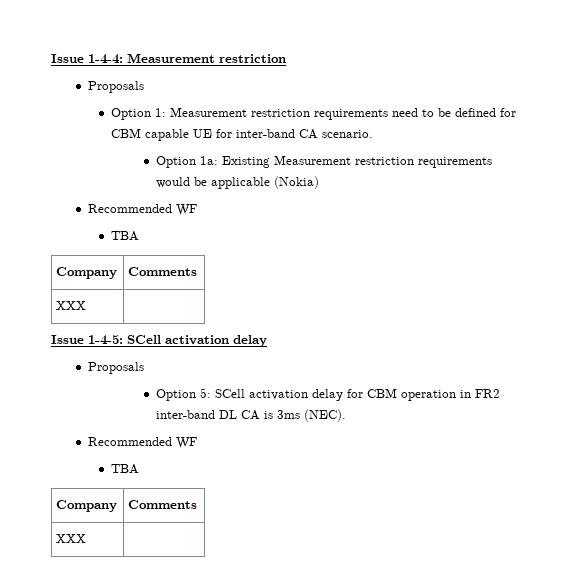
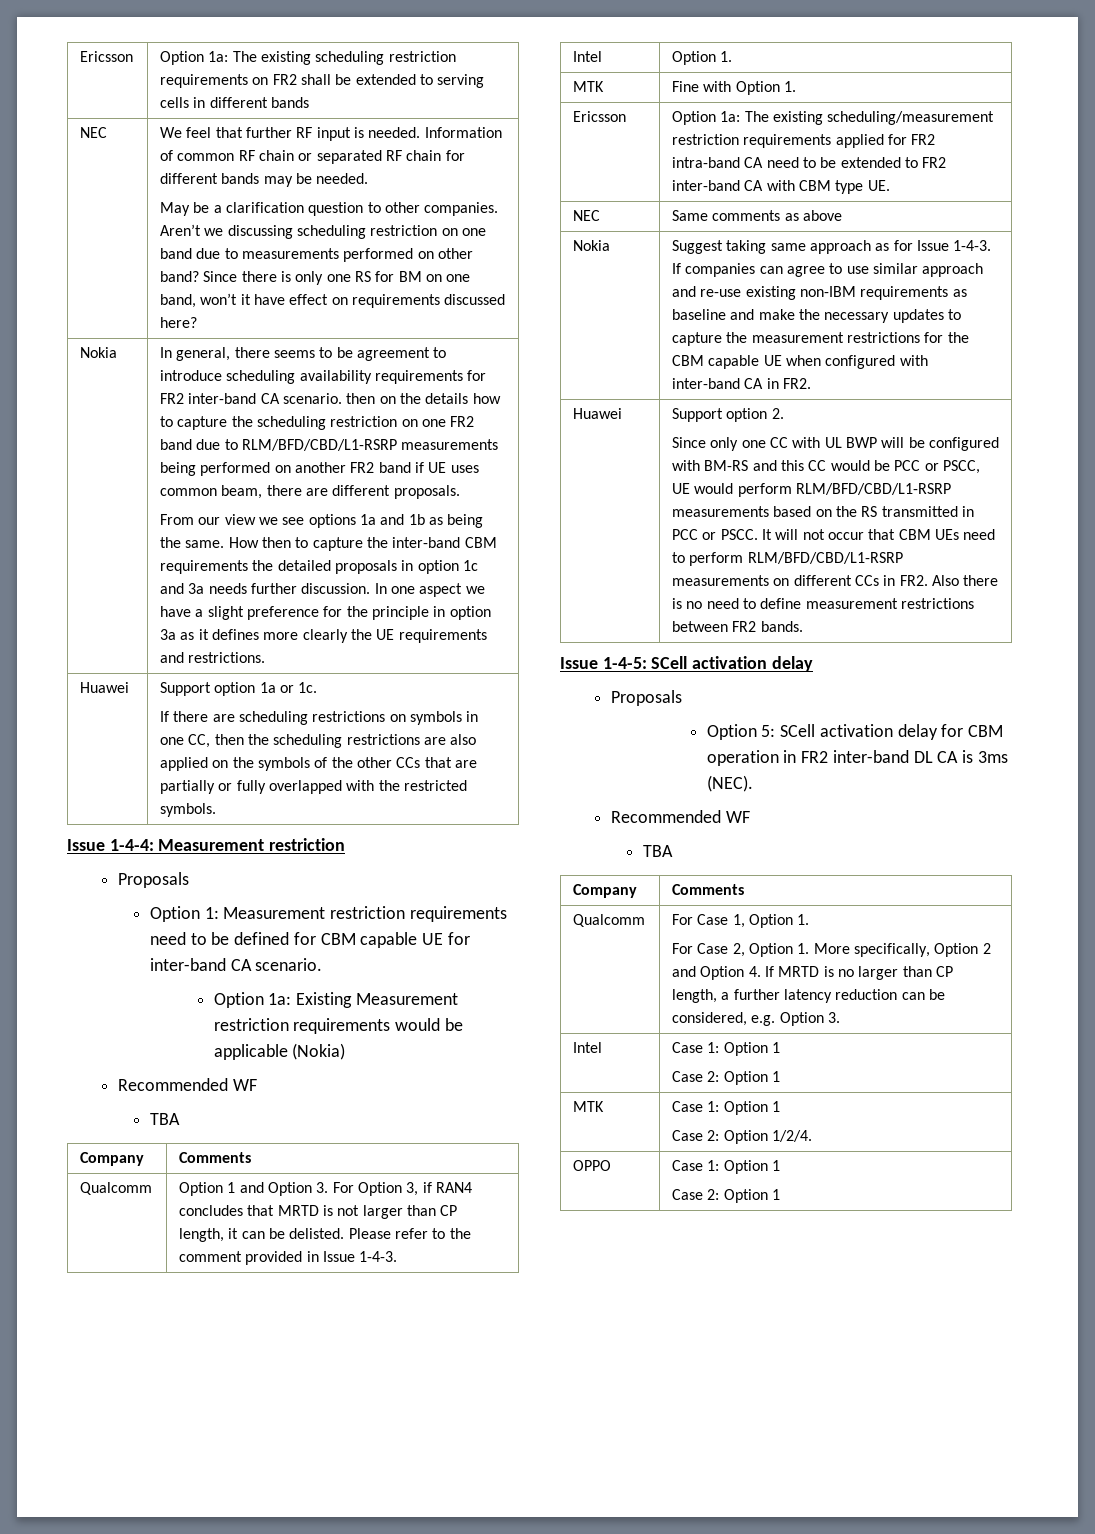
(51, 58) none -> [80,51,134,62] [160,51,456,65] [160,74,485,88] [160,97,309,108] [80,127,108,138] [160,127,502,141] [160,150,465,164] [160,173,369,187] [160,202,499,216] [160,224,486,239] [160,248,473,262] [160,271,471,285] [160,293,506,308] [160,317,198,328] [80,347,118,358] [160,347,447,361] [160,370,487,384] [160,393,501,404] [160,416,475,430] [160,439,499,451] [160,462,479,476] [160,485,460,499] [160,514,484,528] [160,537,497,551] [160,560,478,574] [160,583,485,597] [160,606,491,620] [160,629,487,643] [160,652,266,663] [80,682,130,693] [160,682,318,696] [160,711,479,725] [160,734,477,748] [160,757,477,771] [160,780,467,794] [160,803,217,817] Ericsson | Option 1a: The existing scheduling restriction requirements on FR2 shall be extended to serving cells in different bands // NEC | We feel that further RF input is needed. Information of common RF chain or separated RF chain for different bands may be needed. // May be a clarification question to other companies. Aren’t we discussing scheduling restriction on one band due to measurements performed on other band? Since there is only one RS for BM on one band, won’t it have effect on requirements discussed here? // Nokia | In general, there seems to be agreement to introduce scheduling availability requirements for FR2 inter-band CA scenario. then on the details how to capture the scheduling restriction on one FR2 band due to RLM/BFD/CBD/L1-RSRP measurements being performed on another FR2 band if UE uses common beam, there are different proposals. // From our view we see options 1a and 1b as being the same. How then to capture the inter-band CBM requirements the detailed proposals in option 1c and 3a needs further discussion. In one aspect we have a slight preference for the principle in option 3a as it defines more clearly the UE requirements and restrictions. // Huawei | Support option 1a or 1c. // If there are scheduling restrictions on symbols in one CC, then the scheduling restrictions are also applied on the symbols of the other CCs that are partially or fully overlapped with the restricted symbols. //
[56,301,87,310] XXX | -> [80,1182,153,1195] [179,1182,472,1196] [179,1205,458,1219] [179,1228,471,1242] [179,1251,398,1265] [573,51,603,62] [672,51,733,65] [573,81,605,92] [672,81,796,95] [573,111,627,122] [672,111,995,125] [672,134,936,148] [672,157,947,168] [672,180,890,194] [573,210,601,221] [672,210,842,221] [573,240,611,251] [672,240,992,254] [672,263,984,277] [672,286,967,300] [672,309,961,323] [672,332,969,346] [672,355,928,369] [672,378,811,389] [573,408,623,419] [672,408,784,422] [672,437,999,451] [672,460,980,474] [672,483,951,497] [672,506,974,517] [672,529,996,540] [672,552,903,566] [672,575,999,586] [672,598,974,609] [672,621,803,632] Qualcomm | Option 1 and Option 3. For Option 3, if RAN4 concludes that MRTD is not larger than CP length, it can be delisted. Please refer to the comment provided in Issue 1-4-3. // Intel | Option 1. // MTK | Fine with Option 1. // Ericsson | Option 1a: The existing scheduling/measurement restriction requirements applied for FR2 intra-band CA need to be extended to FR2 inter-band CA with CBM type UE. // NEC | Same comments as above // Nokia | Suggest taking same approach as for Issue 1-4-3. If companies can agree to use similar approach and re-use existing non-IBM requirements as baseline and make the necessary updates to capture the measurement restrictions for the CBM capable UE when configured with inter-band CA in FR2. // Huawei | Support option 2. // Since only one CC with UL BWP will be configured with BM-RS and this CC would be PCC or PSCC, UE would perform RLM/BFD/CBD/L1-RSRP measurements based on the RS transmitted in PCC or PSCC. It will not occur that CBM UEs need to perform RLM/BFD/CBD/L1-RSRP measurements on different CCs in FR2. Also there is no need to define measurement restrictions between FR2 bands.
[56,534,87,543] XXX | -> [573,914,646,927] [672,914,810,928] [672,943,991,957] [672,966,953,980] [672,989,945,1003] [672,1012,840,1026] [573,1042,603,1053] [672,1042,780,1056] [672,1071,780,1085] [573,1101,605,1112] [672,1101,780,1115] [672,1130,812,1144] [573,1160,612,1171] [672,1160,780,1174] [672,1189,780,1203] Qualcomm | For Case 1, Option 1. // For Case 2, Option 1. More specifically, Option 2 and Option 4. If MRTD is no larger than CP length, a further latency reduction can be considered, e.g. Option 3. // Intel | Case 1: Option 1 // Case 2: Option 1 // MTK | Case 1: Option 1 // Case 2: Option 1/2/4. // OPPO | Case 1: Option 1 // Case 2: Option 1

